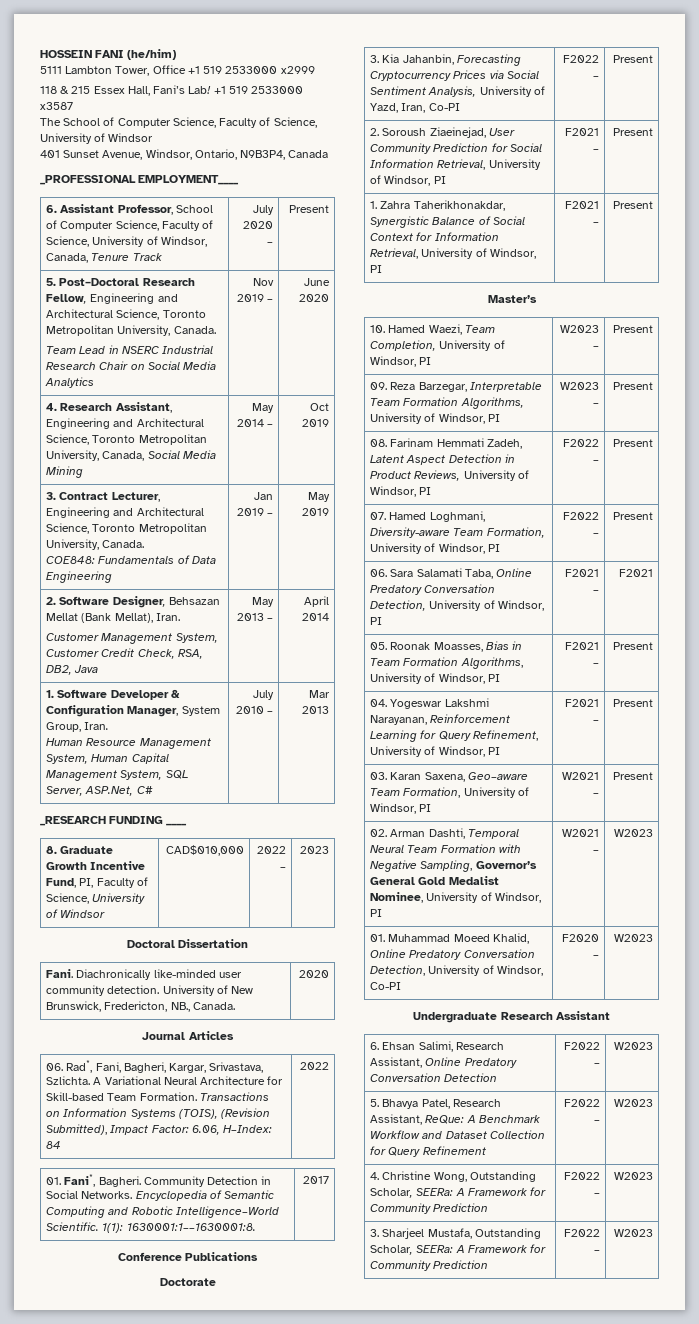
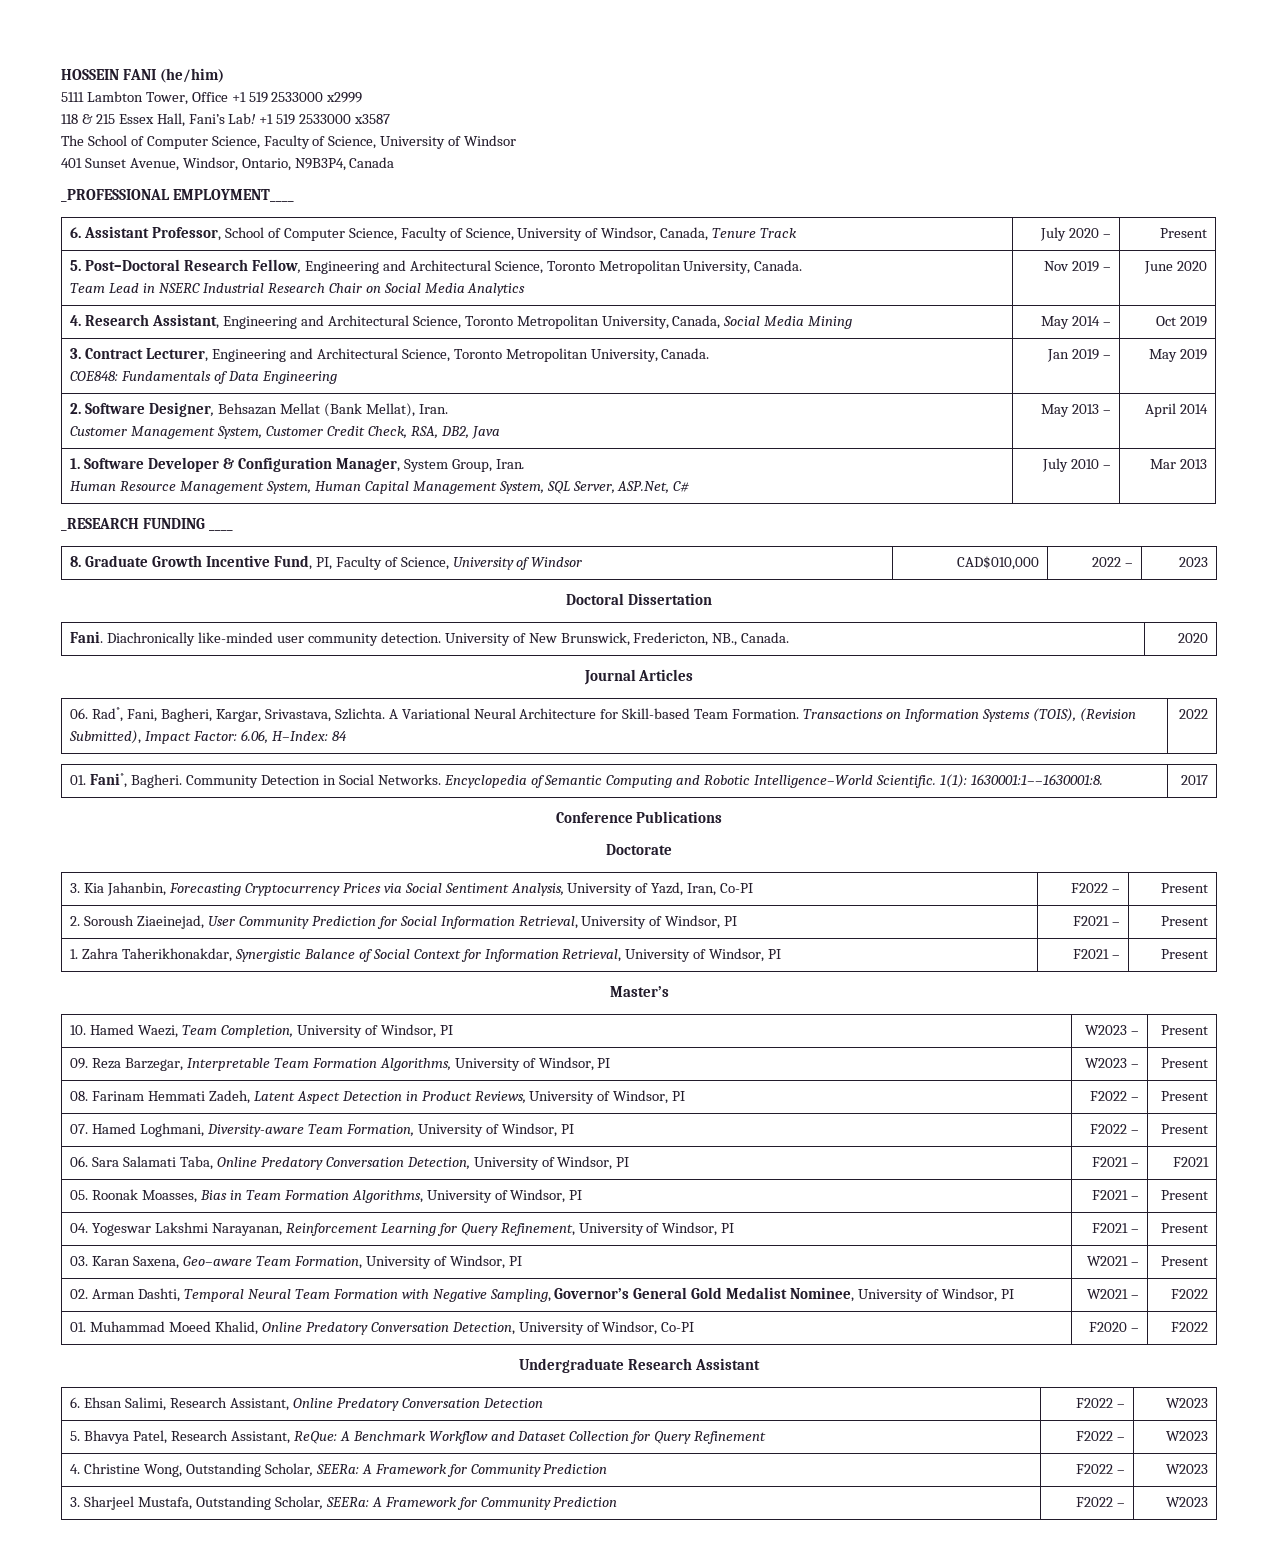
[613,829,653,837] W2023 -> [1170,1289,1208,1299] F2022
[613,934,653,942] W2023 -> [1170,1322,1208,1332] F2022

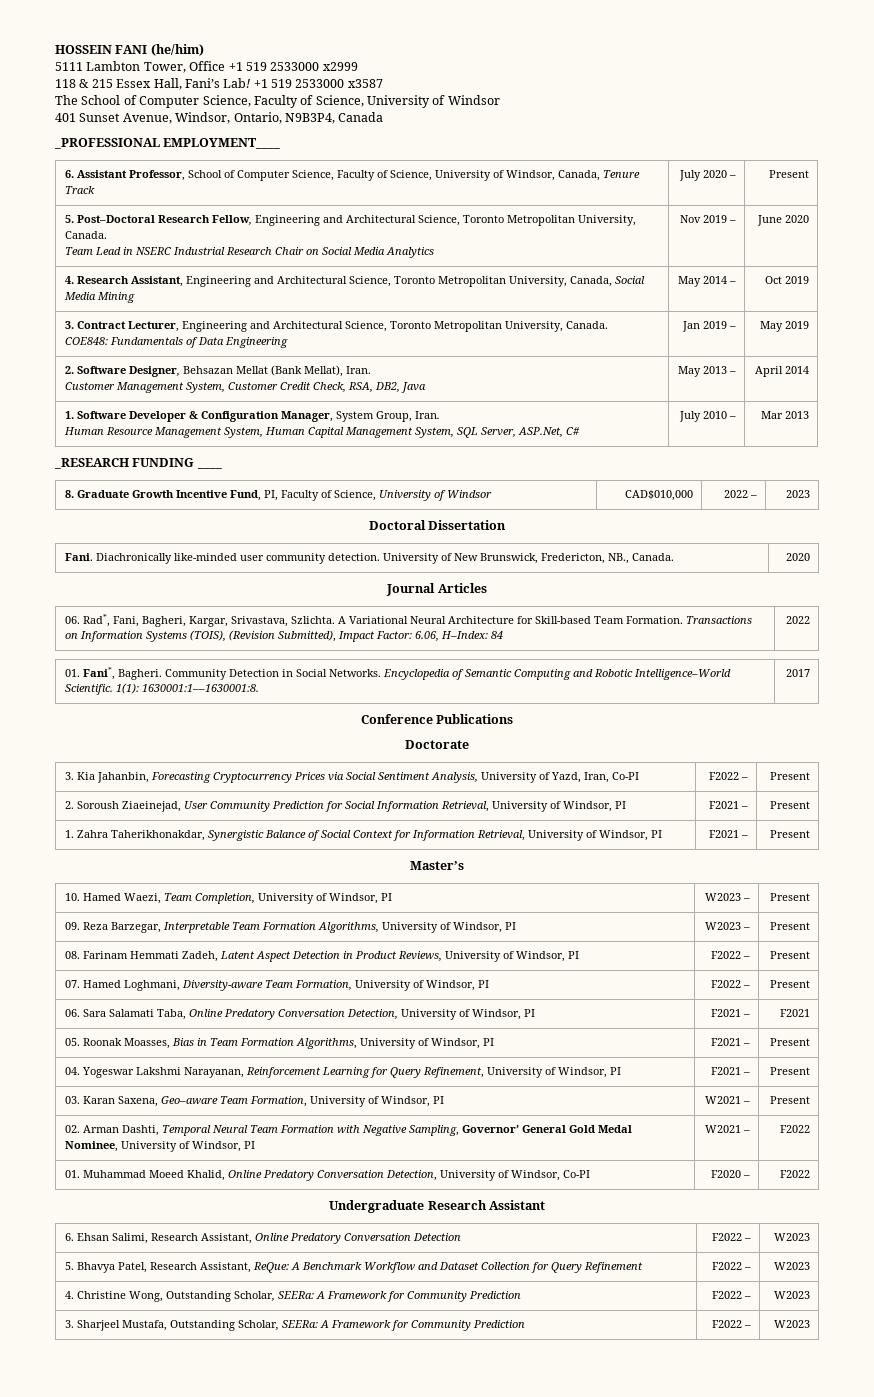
[554,1288,630,1299] Governor’s -> [461,1125,519,1133] Governor’
[726,1287,788,1299] Medalist -> [597,1125,632,1133] Medal

